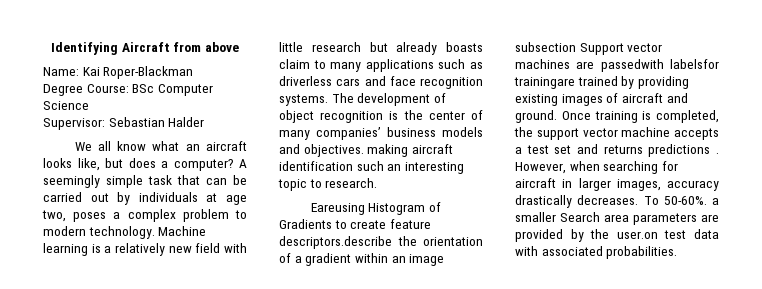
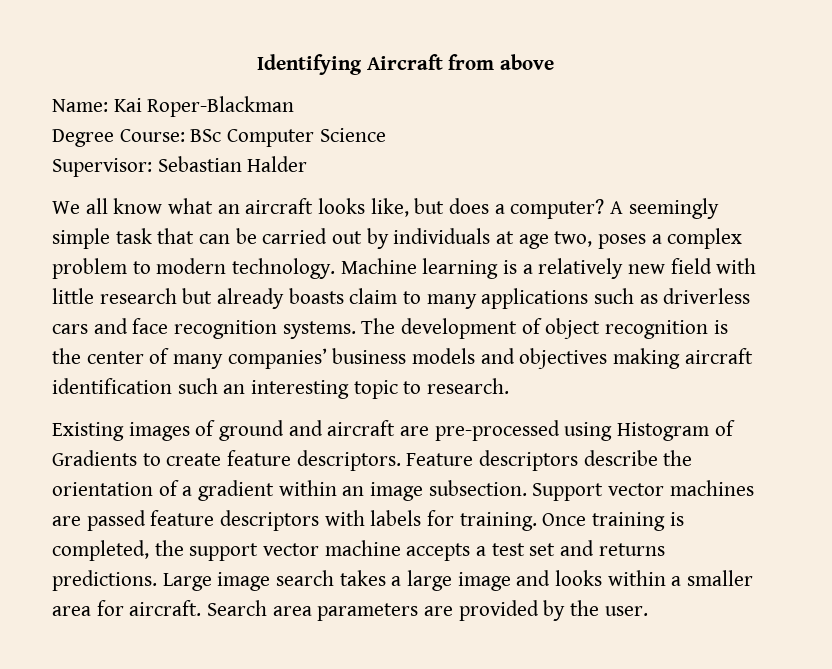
[303,144,364,157] objectives. -> [519,348,608,369] objectives
[310,203,365,215] Eareusing -> [52,420,613,441] Existing images of ground and aircraft are pre-processed using
[279,236,392,249] descriptors.describe -> [296,450,658,471] descriptors. Feature descriptors describe
[515,42,576,52] subsection -> [428,480,527,496] subsection.
[600,59,719,72] [514,76,689,89] [515,93,688,106] [515,110,557,123] passedwith labelsfor trainingare trained by providing existing images of aircraft and ground. -> [86,510,537,531] passed feature descriptors with labels for training.
[648,144,719,157] [515,161,678,174] [515,178,719,191] [515,195,719,208] [515,212,556,222] predictions . However, when searching for aircraft in larger images, accuracy drastically decreases. To 50-60%. a smaller -> [52,570,754,591] [52,600,202,616] predictions. Large image search takes a large image and looks within a smaller area for aircraft.
[616,229,719,239] [515,246,678,259] user.on test data with associated probabilities. -> [604,606,648,616] user.

